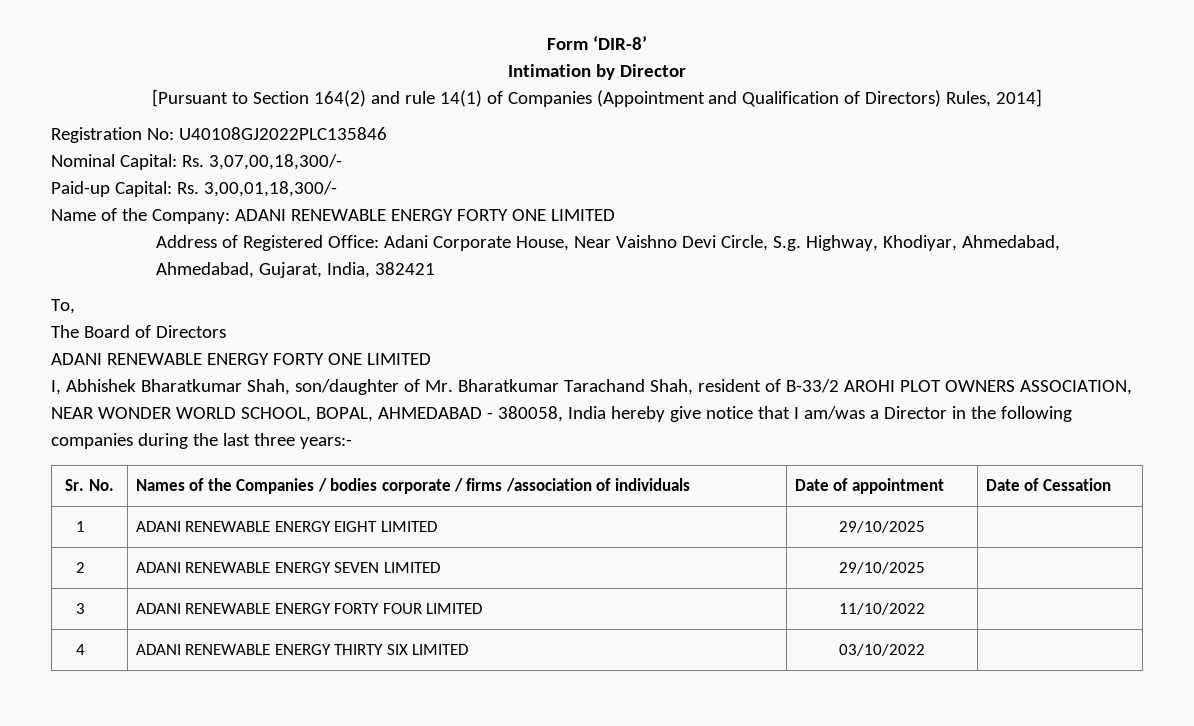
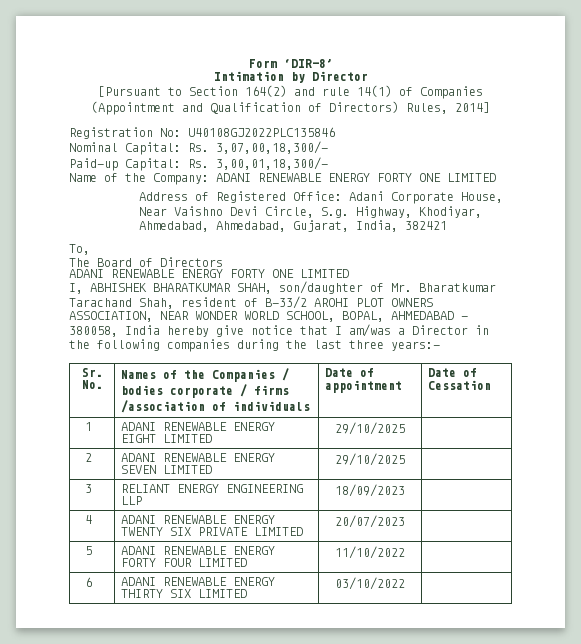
[65,379,290,395] Abhishek Bharatkumar Shah, -> [90,283,272,294] ABHISHEK BHARATKUMAR SHAH,
(85, 608) none -> [120,484,303,493] [120,496,142,505] [335,484,405,497] [85,515,93,524] [120,515,275,524] [120,527,303,536] [335,515,405,528] [85,546,93,555] | RELIANT ENERGY ENGINEERING LLP | 18/09/2023 | // 4 | ADANI RENEWABLE ENERGY TWENTY SIX PRIVATE LIMITED | 20/07/2023 | // 5
[75,644,85,655] 4 -> [85,577,93,587] 6

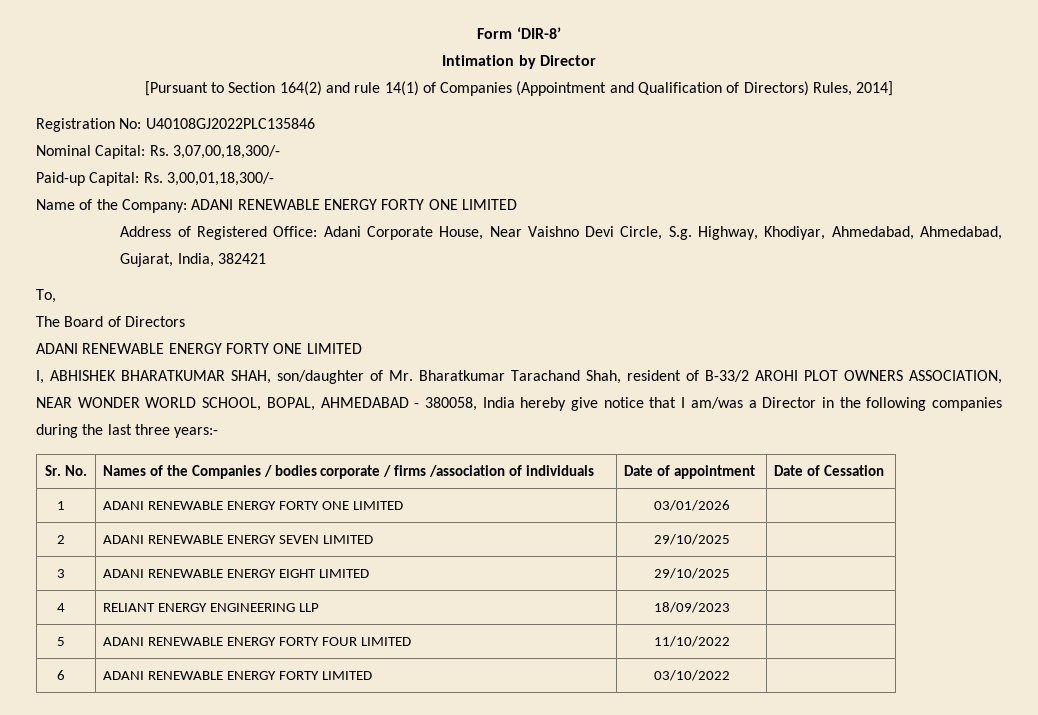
[120,434,212,443] [335,422,405,435] EIGHT LIMITED | 29/10/2025 -> [278,501,403,510] [653,500,730,511] FORTY ONE LIMITED | 03/01/2026
(93, 488) none -> [102,569,369,578] [653,568,730,579] [56,603,65,612] | ADANI RENEWABLE ENERGY EIGHT LIMITED | 29/10/2025 | // 4
[85,515,93,524] [120,515,275,524] [120,527,303,536] [335,515,405,528] // 4 | ADANI RENEWABLE ENERGY TWENTY SIX PRIVATE LIMITED | 20/07/2023 | -> (730, 607) none
[120,589,191,598] THIRTY SIX -> [278,671,319,680] FORTY

